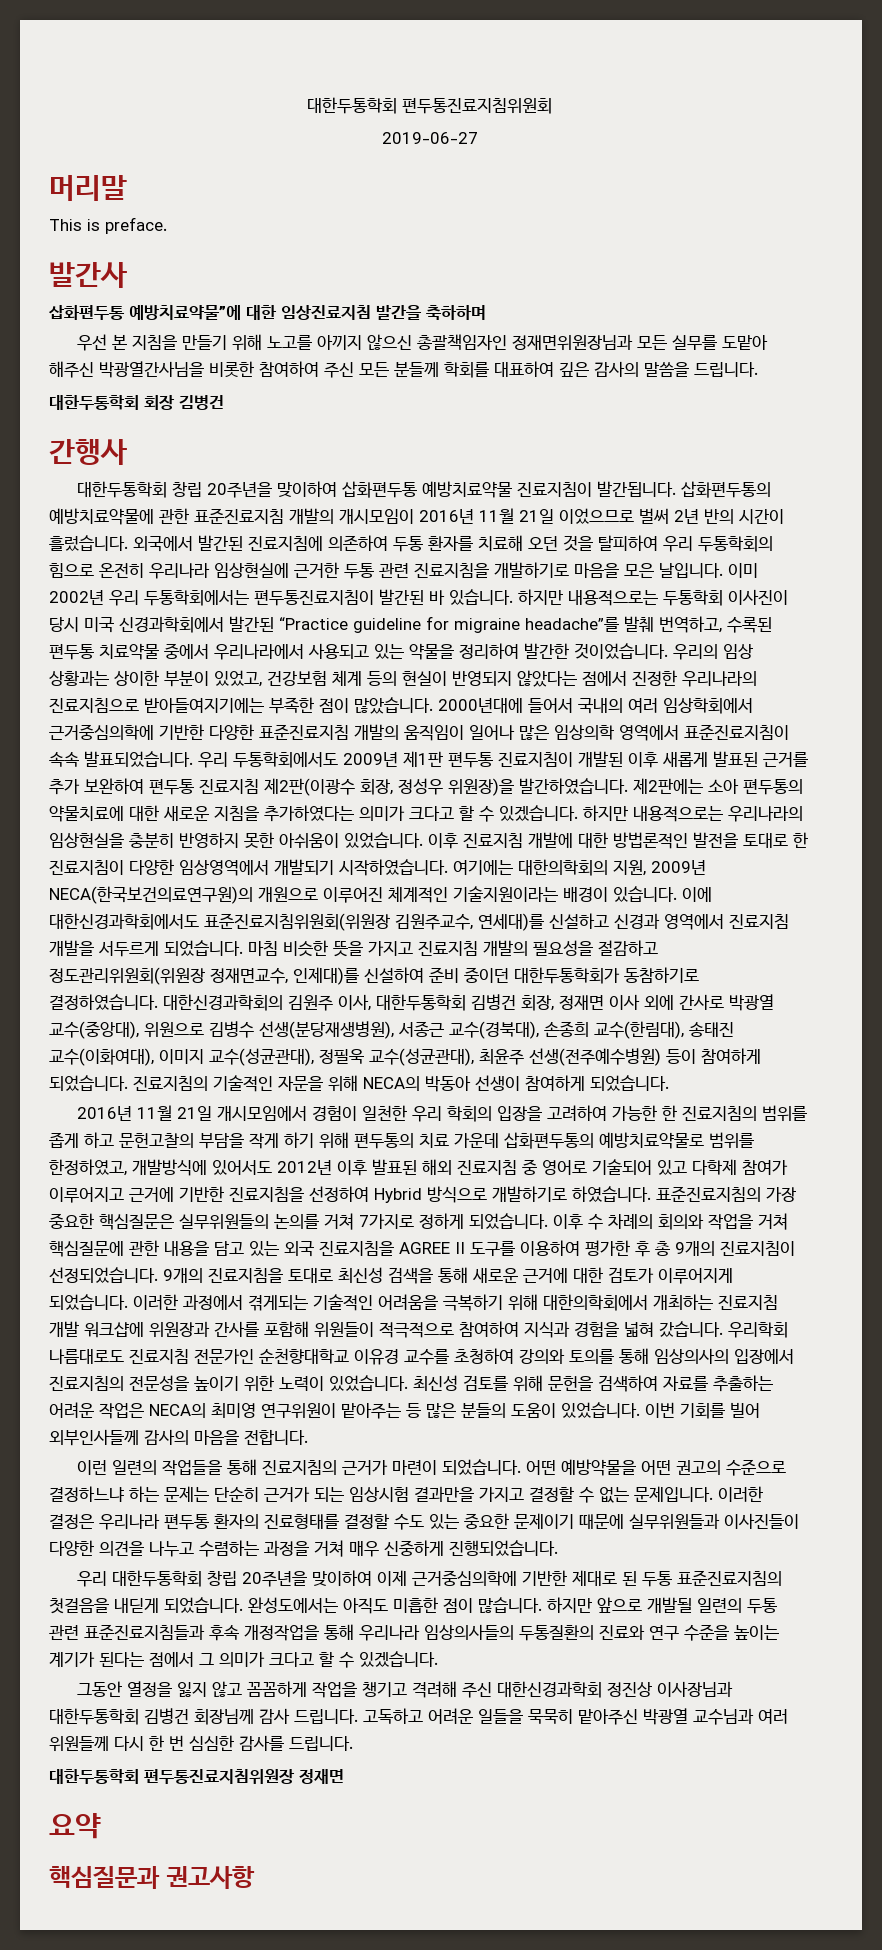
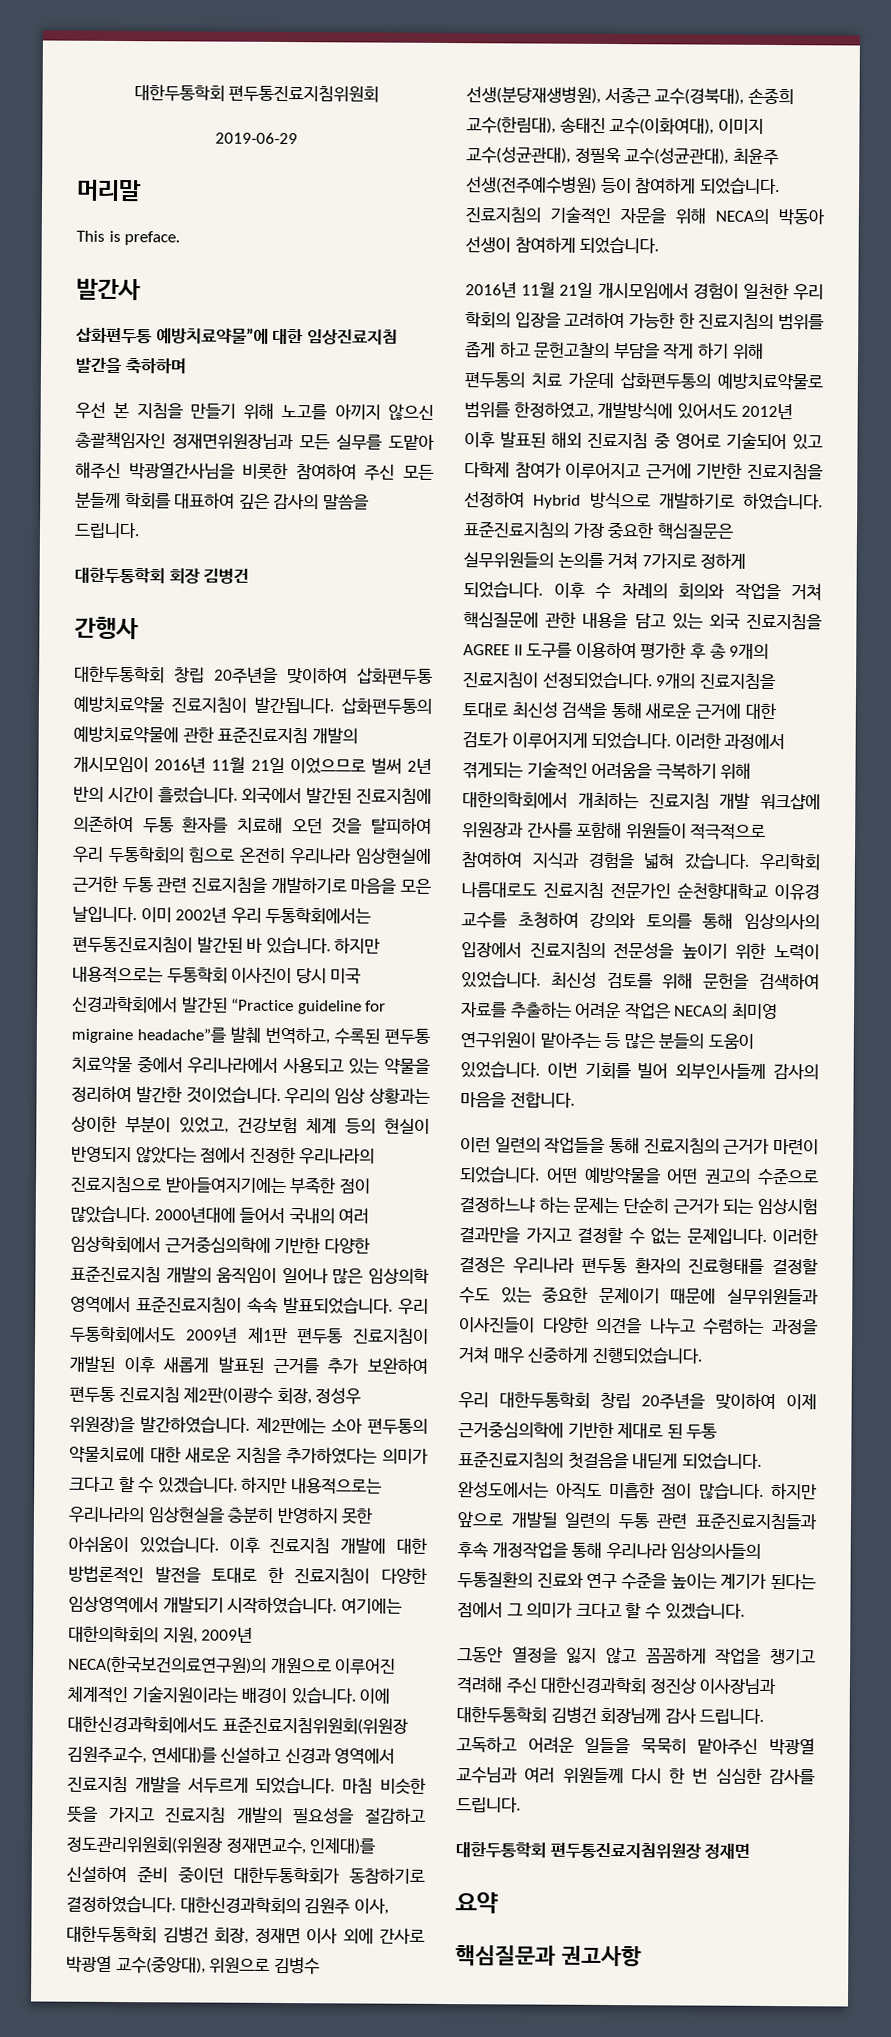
[381,132,478,144] 2019-06-27 -> [215,132,298,145] 2019-06-29

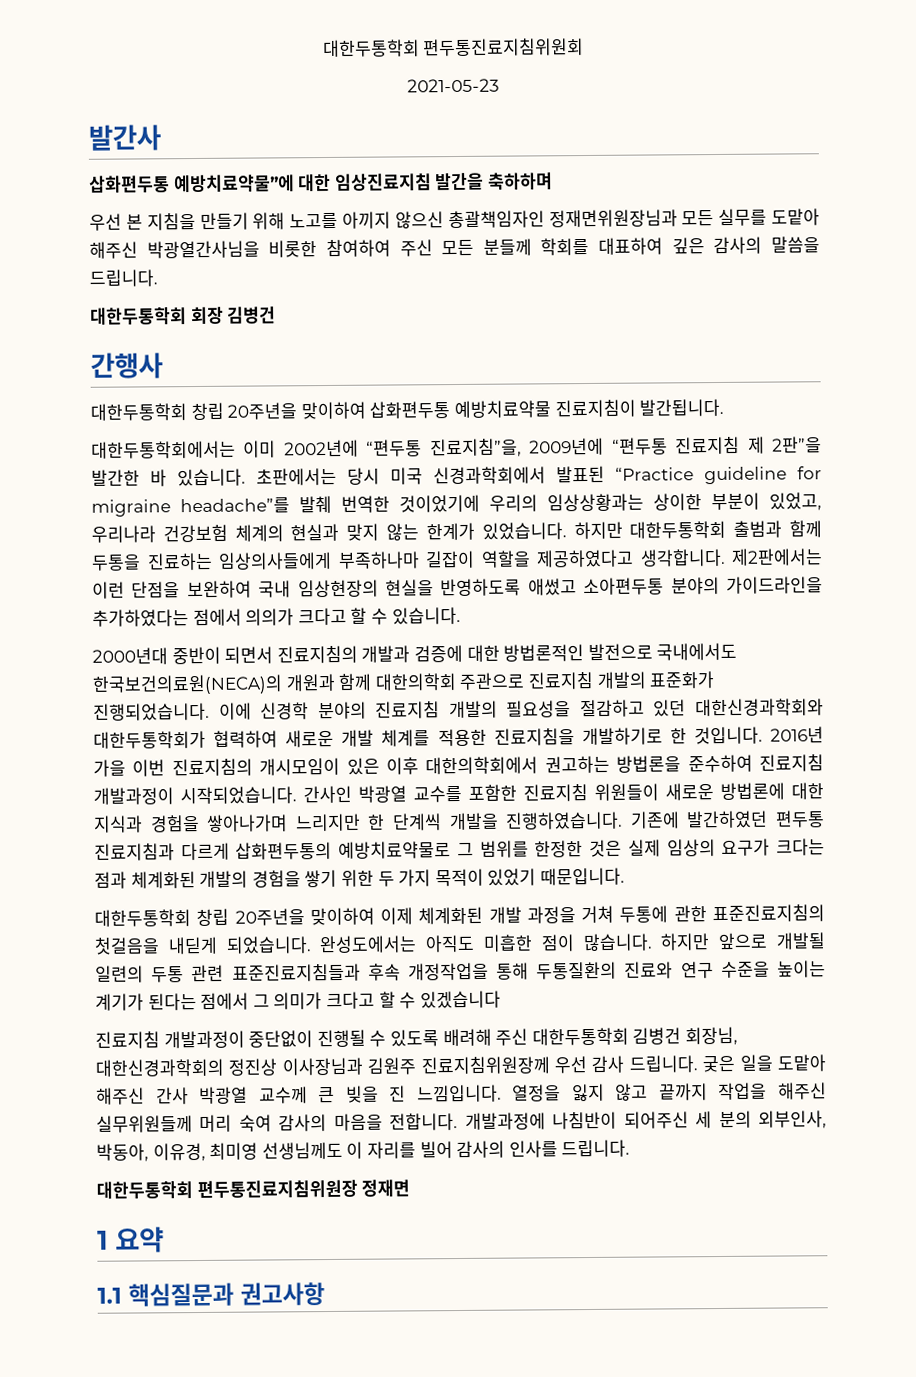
[215,132,298,145] [76,179,142,202] [76,230,181,246] 2019-06-29 // 머리말 // This is preface. -> [407,78,500,93] 2021-05-23
[341,697,432,715] [73,725,358,744] [73,756,432,774] [73,786,432,805] [73,815,432,834] [72,846,432,865] [72,875,431,894] [72,906,372,925] [72,935,381,954] [72,966,293,984] 삽화편두통의 예방치료약물에 관한 표준진료지침 개발의 개시모임이 2016년 11월 21일 이었으므로 벌써 2년 반의 시간이 흘렀습니다. 외국에서 발간된 진료지침에 의존하여 두통 환자를 치료해 오던 것을 탈피하여 우리 두통학회의 힘으로 온전히 우리나라 임상현실에 근거한 두통 관련 진료지침을 개발하기로 마음을 모은 날입니다. 이미 2002년 우리 두통학회에서는 편두통진료지침이 발간된 바 있습니다. 하지만 내용적으로는 두통학회 이사진이 -> [91,436,822,459] [91,467,337,487] // 대한두통학회에서는 이미 2002년에 “편두통 진료지침”을, 2009년에 “편두통 진료지침 제 2판”을 발간한 바 있습니다. 초판에서는
[181,996,228,1013] 발간된 -> [556,465,605,484] 발표된
[265,1026,430,1045] [71,1055,430,1075] [71,1085,430,1105] [71,1115,430,1134] [71,1146,376,1165] [70,1176,371,1195] [70,1205,370,1225] [70,1236,370,1254] [70,1265,429,1284] [70,1296,429,1315] [70,1326,429,1345] [69,1355,428,1375] [69,1385,362,1405] [69,1416,428,1435] [69,1445,429,1465] [69,1476,382,1495] [68,1506,374,1524] [68,1536,427,1554] [68,1565,427,1584] [68,1596,402,1615] [68,1625,254,1644] [67,1655,397,1675] [67,1685,391,1704] [67,1715,408,1735] [67,1746,396,1765] [67,1776,426,1795] [67,1806,426,1824] [66,1836,376,1855] [66,1865,425,1885] [66,1895,389,1915] [66,1925,425,1944] [66,1955,320,1975] [466,86,794,105] [466,116,764,135] [466,146,779,166] [466,176,780,195] [465,206,825,226] [465,236,660,254] [465,281,824,301] [465,311,824,331] [465,341,764,360] [464,371,823,391] [464,401,794,420] [464,431,823,450] [464,461,823,480] [464,491,823,510] [463,521,734,540] [463,551,747,570] [463,581,822,601] [463,611,822,630] [463,641,770,660] [463,671,776,690] [462,701,776,720] [462,731,786,750] [462,761,752,780] [462,791,821,811] [462,821,767,840] [461,851,821,871] [461,882,820,901] [461,911,820,930] [461,942,820,960] [461,971,820,991] [461,1001,778,1020] [460,1032,754,1049] [460,1061,819,1080] [460,1091,575,1108] [460,1137,819,1155] [460,1166,819,1186] [459,1196,818,1215] [459,1226,818,1245] [459,1256,818,1275] [459,1286,819,1306] [459,1316,818,1335] [458,1346,702,1364] [458,1392,489,1409] 번역하고, 수록된 편두통 치료약물 중에서 우리나라에서 사용되고 있는 약물을 정리하여 발간한 것이었습니다. 우리의 임상 상황과는 상이한 부분이 있었고, 건강보험 체계 등의 현실이 반영되지 않았다는 점에서 진정한 우리나라의 진료지침으로 받아들여지기에는 부족한 점이 많았습니다. 2000년대에 들어서 국내의 여러 임상학회에서 근거중심의학에 기반한 다양한 표준진료지침 개발의 움직임이 일어나 많은 임상의학 영역에서 표준진료지침이 속속 발표되었습니다. 우리 두통학회에서도 2009년 제1판 편두통 진료지침이 개발된 이후 새롭게 발표된 근거를 추가 보완하여 편두통 진료지침 제2판(이광수 회장, 정성우 위원장)을 발간하였습니다. 제2판에는 소아 편두통의 약물치료에 대한 새로운 지침을 추가하였다는 의미가 크다고 할 수 있겠습니다. 하지만 내용적으로는 우리나라의 임상현실을 충분히 반영하지 못한 아쉬움이 있었습니다. 이후 진료지침 개발에 대한 방법론적인 발전을 토대로 한 진료지침이 다양한 임상영역에서 개발되기 시작하였습니다. 여기에는 대한의학회의 지원, 2009년 NECA(한국보건의료연구원)의 개원으로 이루어진 체계적인 기술지원이라는 배경이 있습니다. 이에 대한신경과학회에서도 표준진료지침위원회(위원장 김원주교수, 연세대)를 신설하고 신경과 영역에서 진료지침 개발을 서두르게 되었습니다. 마침 비슷한 뜻을 가지고 진료지침 개발의 필요성을 절감하고 정도관리위원회(위원장 정재면교수, 인제대)를 신설하여 준비 중이던 대한두통학회가 동참하기로 결정하였습니다. 대한신경과학회의 김원주 이사, 대한두통학회 김병건 회장, 정재면 이사 외에 간사로 박광열 교수(중앙대), 위원으로 김병수 선생(분당재생병원), 서종근 교수(경북대), 손종희 교수(한림대), 송태진 교수(이화여대), 이미지 교수(성균관대), 정필욱 교수(성균관대), 최윤주 선생(전주예수병원) 등이 참여하게 되었습니다. 진료지침의 기술적인 자문을 위해 NECA의 박동아 선생이 참여하게 되었습니다. // 2016년 11월 21일 개시모임에서 경험이 일천한 우리 학회의 입장을 고려하여 가능한 한 진료지침의 범위를 좁게 하고 문헌고찰의 부담을 작게 하기 위해 편두통의 치료 가운데 삽화편두통의 예방치료약물로 범위를 한정하였고, 개발방식에 있어서도 2012년 이후 발표된 해외 진료지침 중 영어로 기술되어 있고 다학제 참여가 이루어지고 근거에 기반한 진료지침을 선정하여 Hybrid 방식으로 개발하기로 하였습니다. 표준진료지침의 가장 중요한 핵심질문은 실무위원들의 논의를 거쳐 7가지로 정하게 되었습니다. 이후 수 차례의 회의와 작업을 거쳐 핵심질문에 관한 내용을 담고 있는 외국 진료지침을 AGREE II 도구를 이용하여 평가한 후 총 9개의 진료지침이 선정되었습니다. 9개의 진료지침을 토대로 최신성 검색을 통해 새로운 근거에 대한 검토가 이루어지게 되었습니다. 이러한 과정에서 겪게되는 기술적인 어려움을 극복하기 위해 대한의학회에서 개최하는 진료지침 개발 워크샵에 위원장과 간사를 포함해 위원들이 적극적으로 참여하여 지식과 경험을 넓혀 갔습니다. 우리학회 나름대로도 진료지침 전문가인 순천향대학교 이유경 교수를 초청하여 강의와 토의를 통해 임상의사의 입장에서 진료지침의 전문성을 높이기 위한 노력이 있었습니다. 최신성 검토를 위해 문헌을 검색하여 자료를 추출하는 어려운 작업은 NECA의 최미영 연구위원이 맡아주는 등 많은 분들의 도움이 있었습니다. 이번 기회를 빌어 외부인사들께 감사의 마음을 전합니다. // 이런 일련의 작업들을 통해 진료지침의 근거가 마련이 되었습니다. 어떤 예방약물을 어떤 권고의 수준으로 결정하느냐 하는 문제는 단순히 근거가 되는 임상시험 결과만을 가지고 결정할 수 없는 문제입니다. 이러한 결정은 우리나라 편두통 환자의 진료형태를 결정할 수도 있는 중요한 문제이기 때문에 실무위원들과 이사진들이 다양한 의견을 나누고 수렴하는 과정을 거쳐 매우 신중하게 진행되었습니다. // 우리 -> [341,492,822,513] [91,520,823,543] [91,548,823,571] [92,576,823,599] [92,606,461,627] [92,642,738,665] [92,671,716,695] [93,698,824,721] [93,726,825,749] [93,754,824,777] [93,782,824,805] [93,810,826,833] [94,838,826,861] [94,867,625,889] 번역한 것이었기에 우리의 임상상황과는 상이한 부분이 있었고, 우리나라 건강보험 체계의 현실과 맞지 않는 한계가 있었습니다. 하지만 대한두통학회 출범과 함께 두통을 진료하는 임상의사들에게 부족하나마 길잡이 역할을 제공하였다고 생각합니다. 제2판에서는 이런 단점을 보완하여 국내 임상현장의 현실을 반영하도록 애썼고 소아편두통 분야의 가이드라인을 추가하였다는 점에서 의의가 크다고 할 수 있습니다. // 2000년대 중반이 되면서 진료지침의 개발과 검증에 대한 방법론적인 발전으로 국내에서도 한국보건의료원(NECA)의 개원과 함께 대한의학회 주관으로 진료지침 개발의 표준화가 진행되었습니다. 이에 신경학 분야의 진료지침 개발의 필요성을 절감하고 있던 대한신경과학회와 대한두통학회가 협력하여 새로운 개발 체계를 적용한 진료지침을 개발하기로 한 것입니다. 2016년 가을 이번 진료지침의 개시모임이 있은 이후 대한의학회에서 권고하는 방법론을 준수하여 진료지침 개발과정이 시작되었습니다. 간사인 박광열 교수를 포함한 진료지침 위원들이 새로운 방법론에 대한 지식과 경험을 쌓아나가며 느리지만 한 단계씩 개발을 진행하였습니다. 기존에 발간하였던 편두통 진료지침과 다르게 삽화편두통의 예방치료약물로 그 범위를 한정한 것은 실제 임상의 요구가 크다는 점과 체계화된 개발의 경험을 쌓기 위한 두 가지 목적이 있었기 때문입니다. //
[458,1421,718,1440] 근거중심의학에 기반한 제대로 된 두통 -> [418,905,707,925] 체계화된 개발 과정을 거쳐 두통에 관한
[605,1542,762,1560] 우리나라 임상의사들의 -> (530, 971) none
[664,1602,745,1619] [457,1646,816,1665] [456,1676,777,1695] [456,1706,765,1725] [456,1736,815,1756] [456,1766,815,1785] 있겠습니다. // 그동안 열정을 잃지 않고 꼼꼼하게 작업을 챙기고 격려해 주신 대한신경과학회 정진상 이사장님과 대한두통학회 김병건 회장님께 감사 드립니다. 고독하고 어려운 일들을 묵묵히 맡아주신 박광열 교수님과 여러 위원들께 다시 한 번 심심한 감사를 -> [419,990,501,1009] [95,1026,738,1049] [95,1054,826,1077] [96,1082,827,1105] [96,1110,827,1133] [96,1140,558,1162] 있겠습니다 // 진료지침 개발과정이 중단없이 진행될 수 있도록 배려해 주신 대한두통학회 김병건 회장님, 대한신경과학회의 정진상 이사장님과 김원주 진료지침위원장께 우선 감사 드립니다. 궂은 일을 도맡아 해주신 간사 박광열 교수께 큰 빚을 진 느낌입니다. 열정을 잃지 않고 끝까지 작업을 해주신 실무위원들께 머리 숙여 감사의 마음을 전합니다. 개발과정에 나침반이 되어주신 세 분의 외부인사, 박동아, 이유경, 최미영 선생님께도 이 자리를 빌어 감사의 인사를
(751, 1851) none -> [97,1230,108,1250] 1
(499, 1903) none -> [97,1287,122,1304] 1.1

